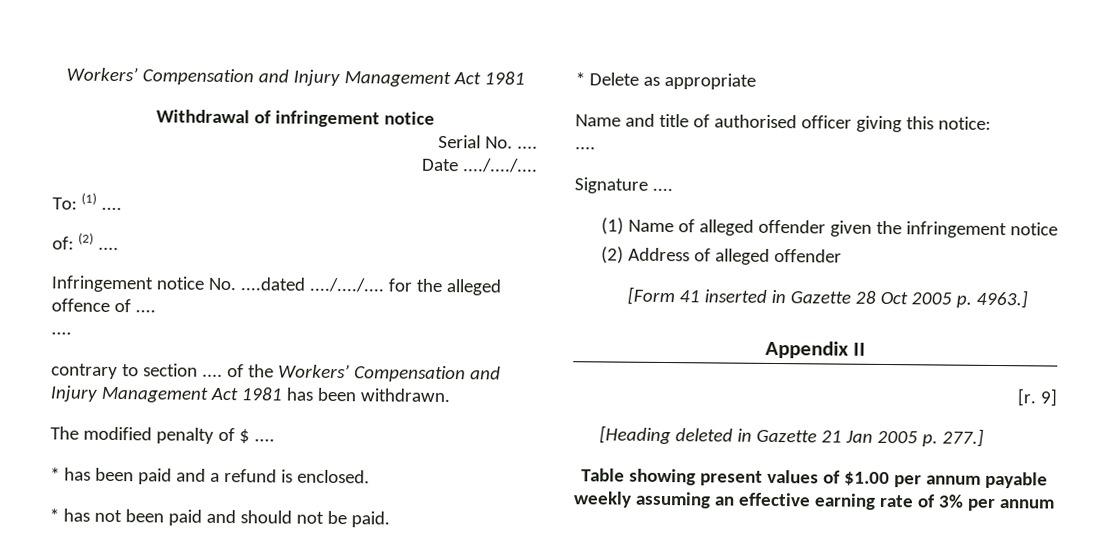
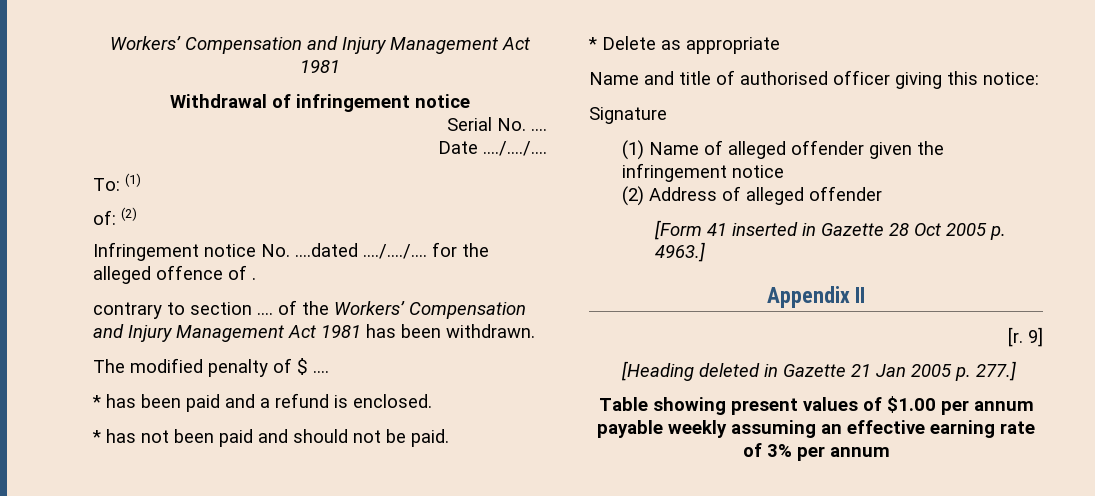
[100,206,122,211] .... -> (141, 180) none
[97,246,119,251] .... -> (137, 214) none
[134,309,156,313] [51,331,72,335] .... // .... -> [252,277,256,280] .
[575,146,596,150] // .... -> (1039, 78) none
[651,187,673,192] .... -> (667, 115) none

